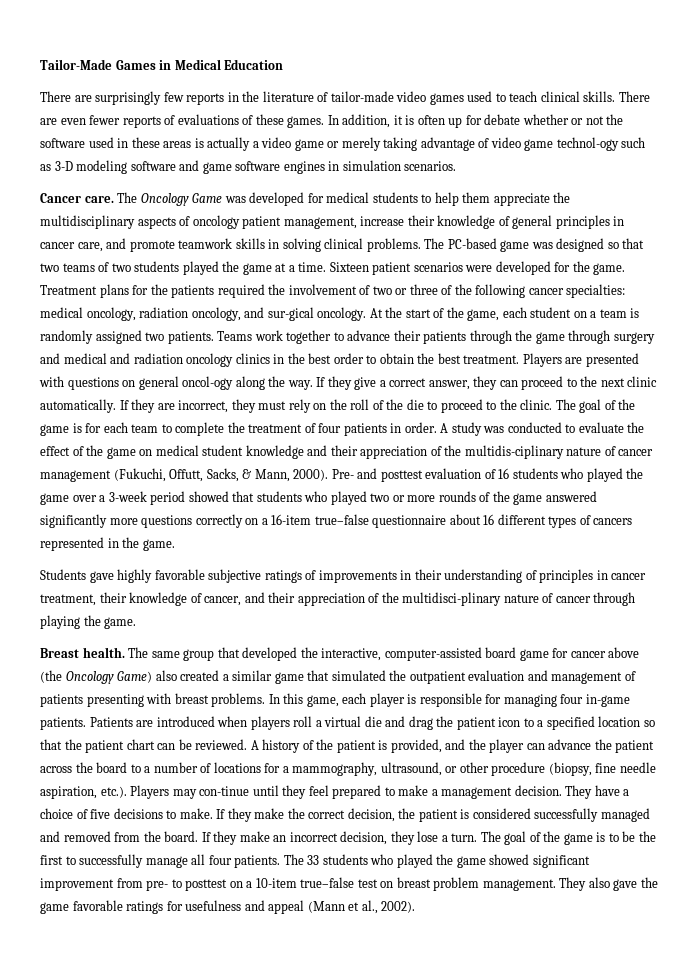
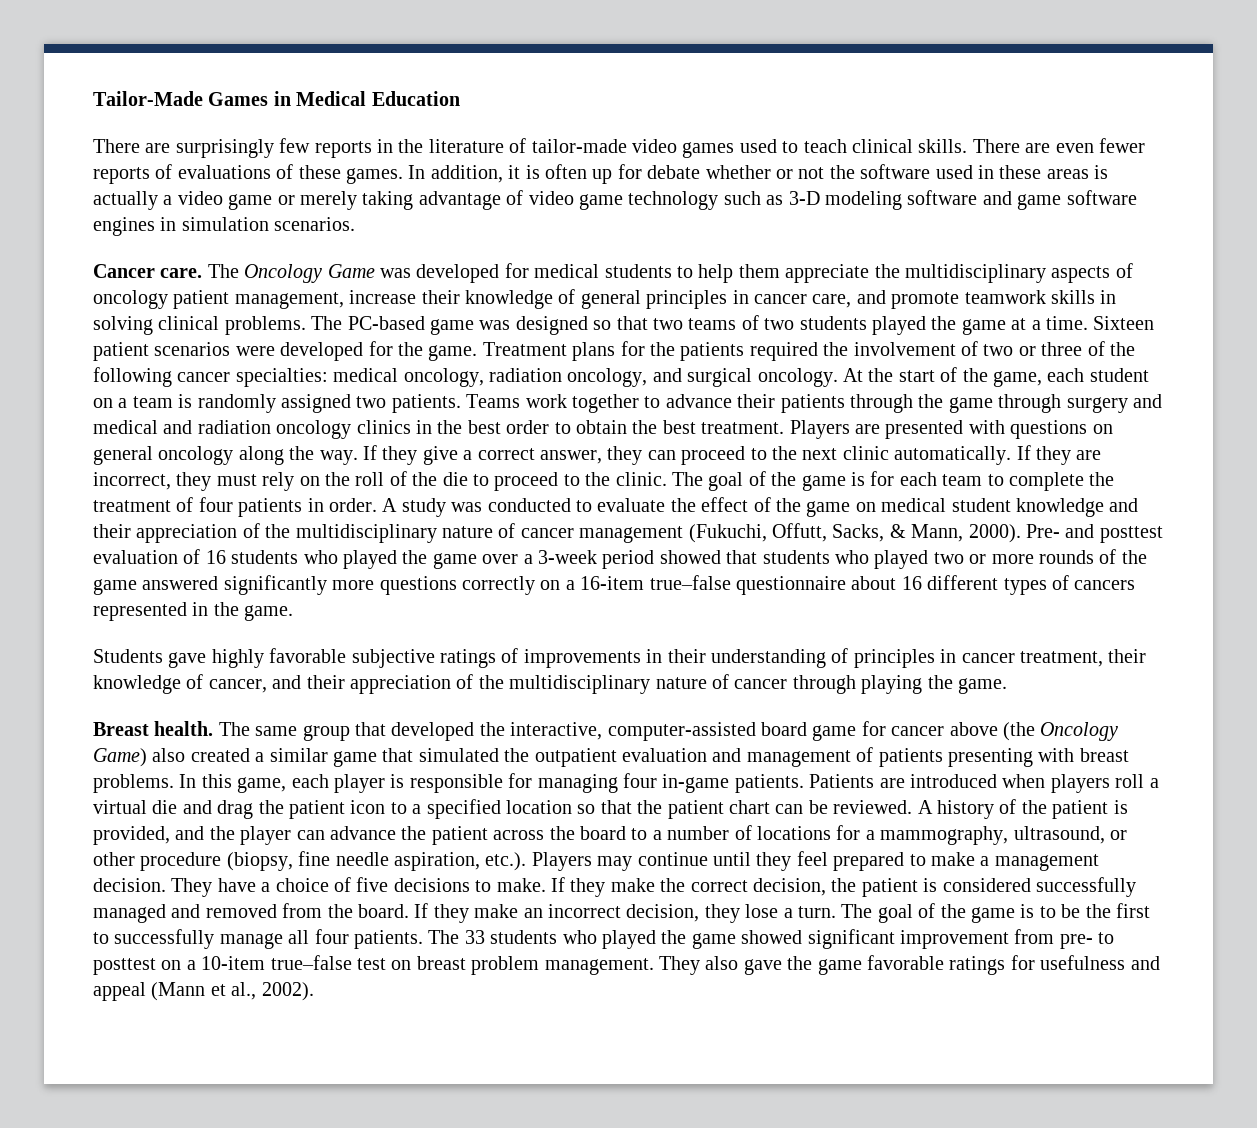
[556,137,619,151] technol-ogy -> [628,191,719,210] technology
[267,307,314,321] sur-gical -> [687,368,753,387] surgical
[182,376,234,390] oncol-ogy -> [158,446,234,465] oncology
[464,445,564,459] multidis-ciplinary -> [295,524,437,543] multidisciplinary
[402,592,502,606] multidisci-plinary -> [509,675,651,694] multidisciplinary
[199,786,250,796] con-tinue -> [637,852,708,866] continue

